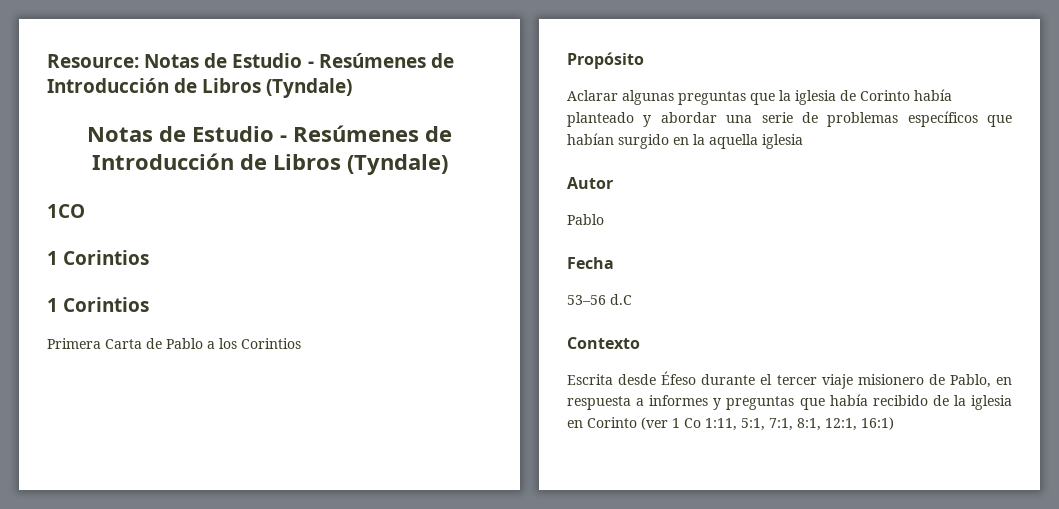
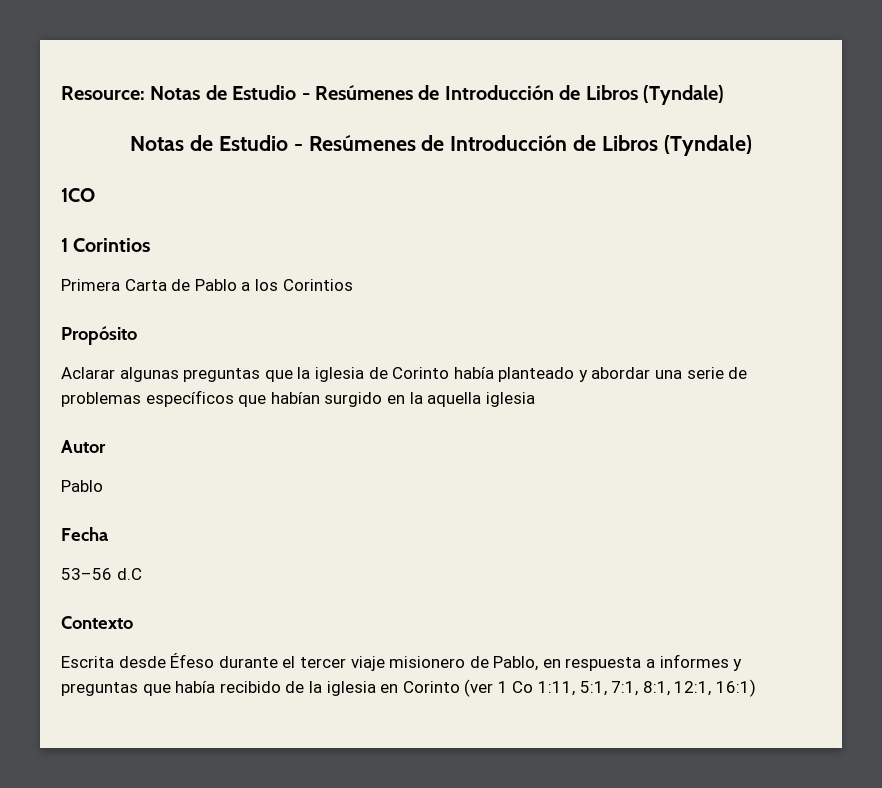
[47,297,150,312] // 1 Corintios -> (151, 245) none

